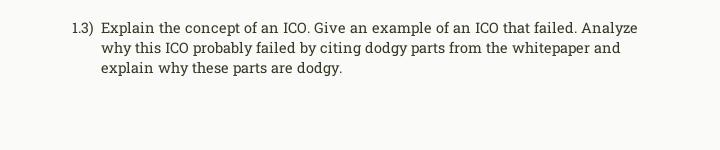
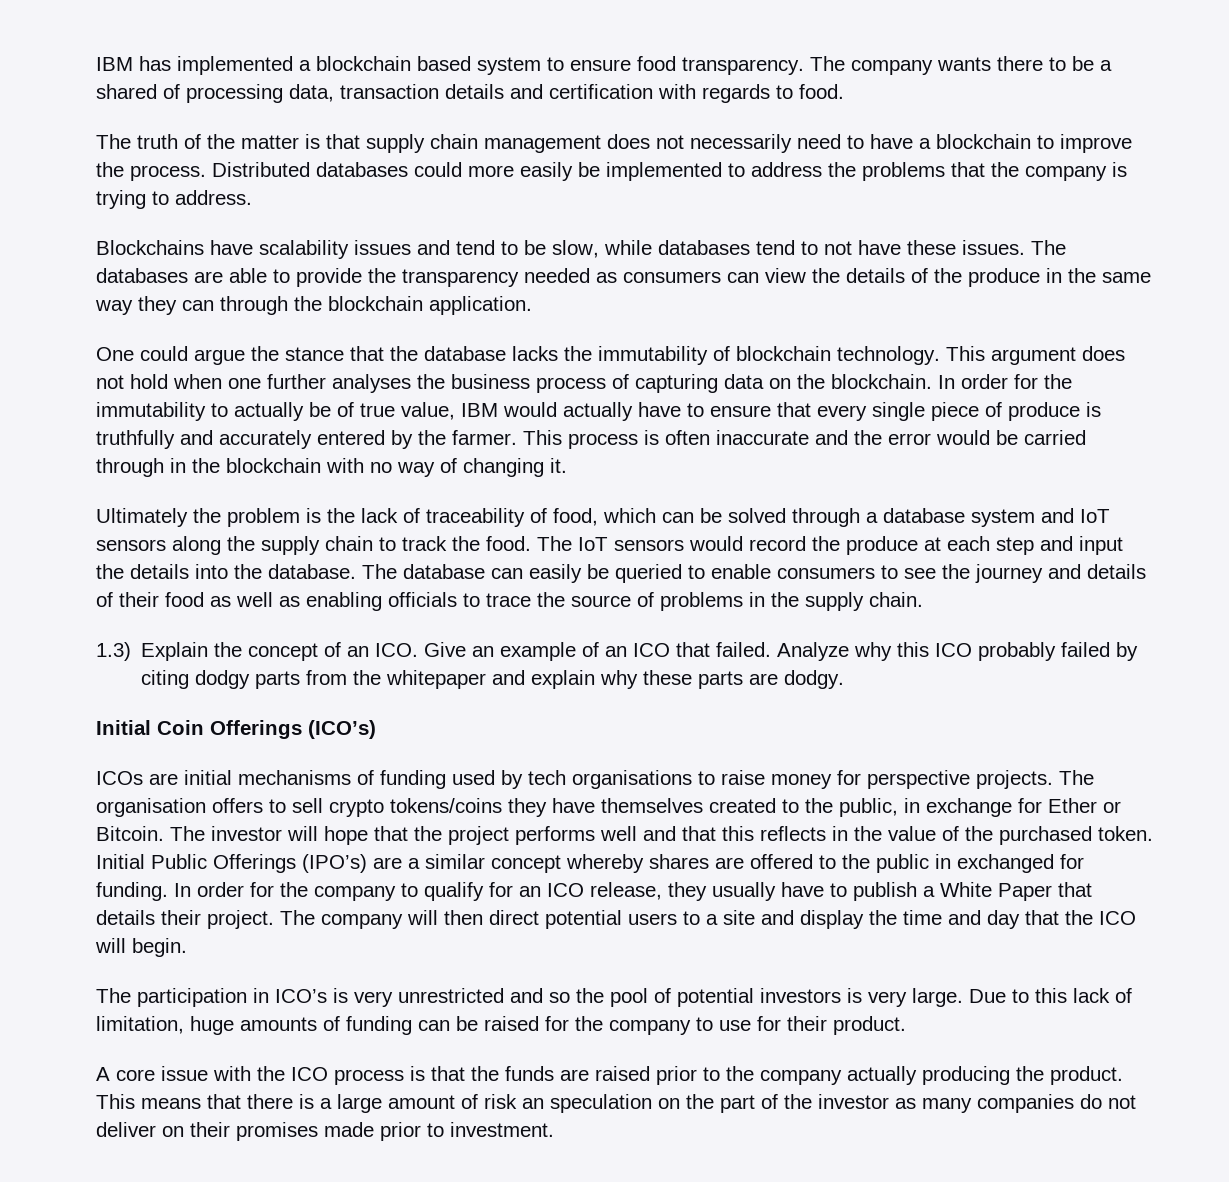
(72, 29) none -> [96,56,1112,75] [96,84,844,103] [96,134,1132,153] [96,162,1127,181] [96,190,252,209] [96,240,1066,259] [96,268,1151,287] [95,296,532,315] [96,346,1125,365] [96,374,1072,393] [96,402,1101,421] [96,430,1086,449] [96,458,567,477] [96,508,1110,527] [96,536,1123,555] [96,564,1146,583] [96,592,923,611] IBM has implemented a blockchain based system to ensure food transparency. The company wants there to be a shared of processing data, transaction details and certification with regards to food. // The truth of the matter is that supply chain management does not necessarily need to have a blockchain to improve the process. Distributed databases could more easily be implemented to address the problems that the company is trying to address. // Blockchains have scalability issues and tend to be slow, while databases tend to not have these issues. The databases are able to provide the transparency needed as consumers can view the details of the produce in the same way they can through the blockchain application. // One could argue the stance that the database lacks the immutability of blockchain technology. This argument does not hold when one further analyses the business process of capturing data on the blockchain. In order for the immutability to actually be of true value, IBM would actually have to ensure that every single piece of produce is truthfully and accurately entered by the farmer. This process is often inaccurate and the error would be carried through in the blockchain with no way of changing it. // Ultimately the problem is the lack of traceability of food, which can be solved through a database system and IoT sensors along the supply chain to track the food. The IoT sensors would record the produce at each step and input the details into the database. The database can easily be queried to enable consumers to see the journey and details of their food as well as enabling officials to trace the source of problems in the supply chain. //
(343, 69) none -> [96,720,376,739] [96,770,1094,789] [96,798,1121,817] [96,826,1153,845] [96,854,1084,873] [96,882,1092,901] [96,910,1136,929] [95,938,187,957] [96,988,1132,1007] [96,1016,906,1035] [96,1066,1123,1085] [96,1094,1136,1113] [96,1122,554,1141] // Initial Coin Offerings (ICO’s) // ICOs are initial mechanisms of funding used by tech organisations to raise money for perspective projects. The organisation offers to sell crypto tokens/coins they have themselves created to the public, in exchange for Ether or Bitcoin. The investor will hope that the project performs well and that this reflects in the value of the purchased token. Initial Public Offerings (IPO’s) are a similar concept whereby shares are offered to the public in exchanged for funding. In order for the company to qualify for an ICO release, they usually have to publish a White Paper that details their project. The company will then direct potential users to a site and display the time and day that the ICO will begin. // The participation in ICO’s is very unrestricted and so the pool of potential investors is very large. Due to this lack of limitation, huge amounts of funding can be raised for the company to use for their product. // A core issue with the ICO process is that the funds are raised prior to the company actually producing the product. This means that there is a large amount of risk an speculation on the part of the investor as many companies do not deliver on their promises made prior to investment.

